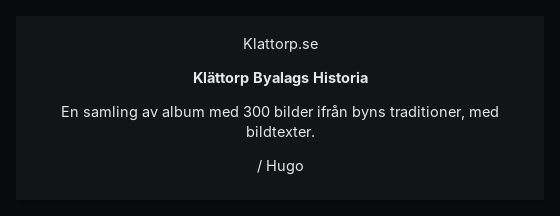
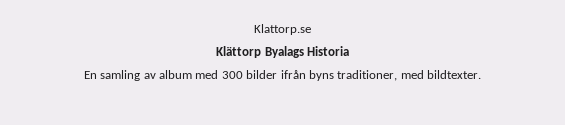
[256,160,304,175] // / Hugo -> (482, 74) none

